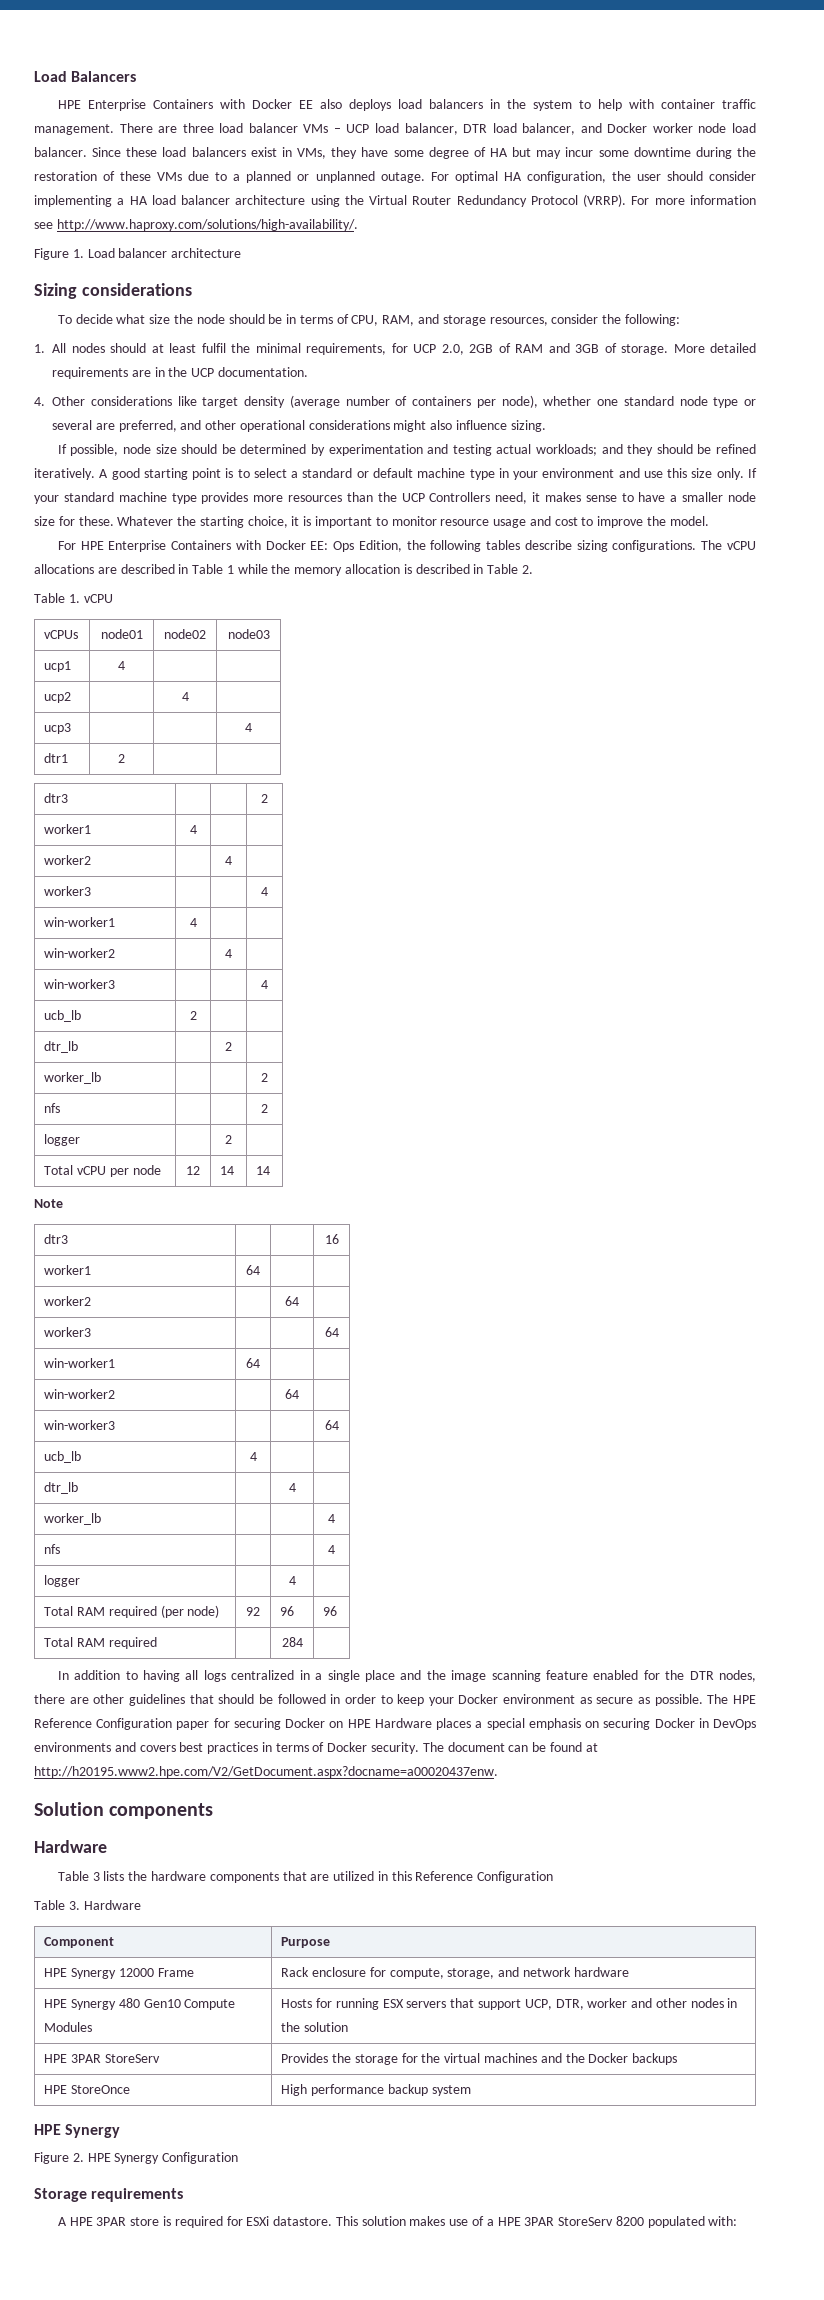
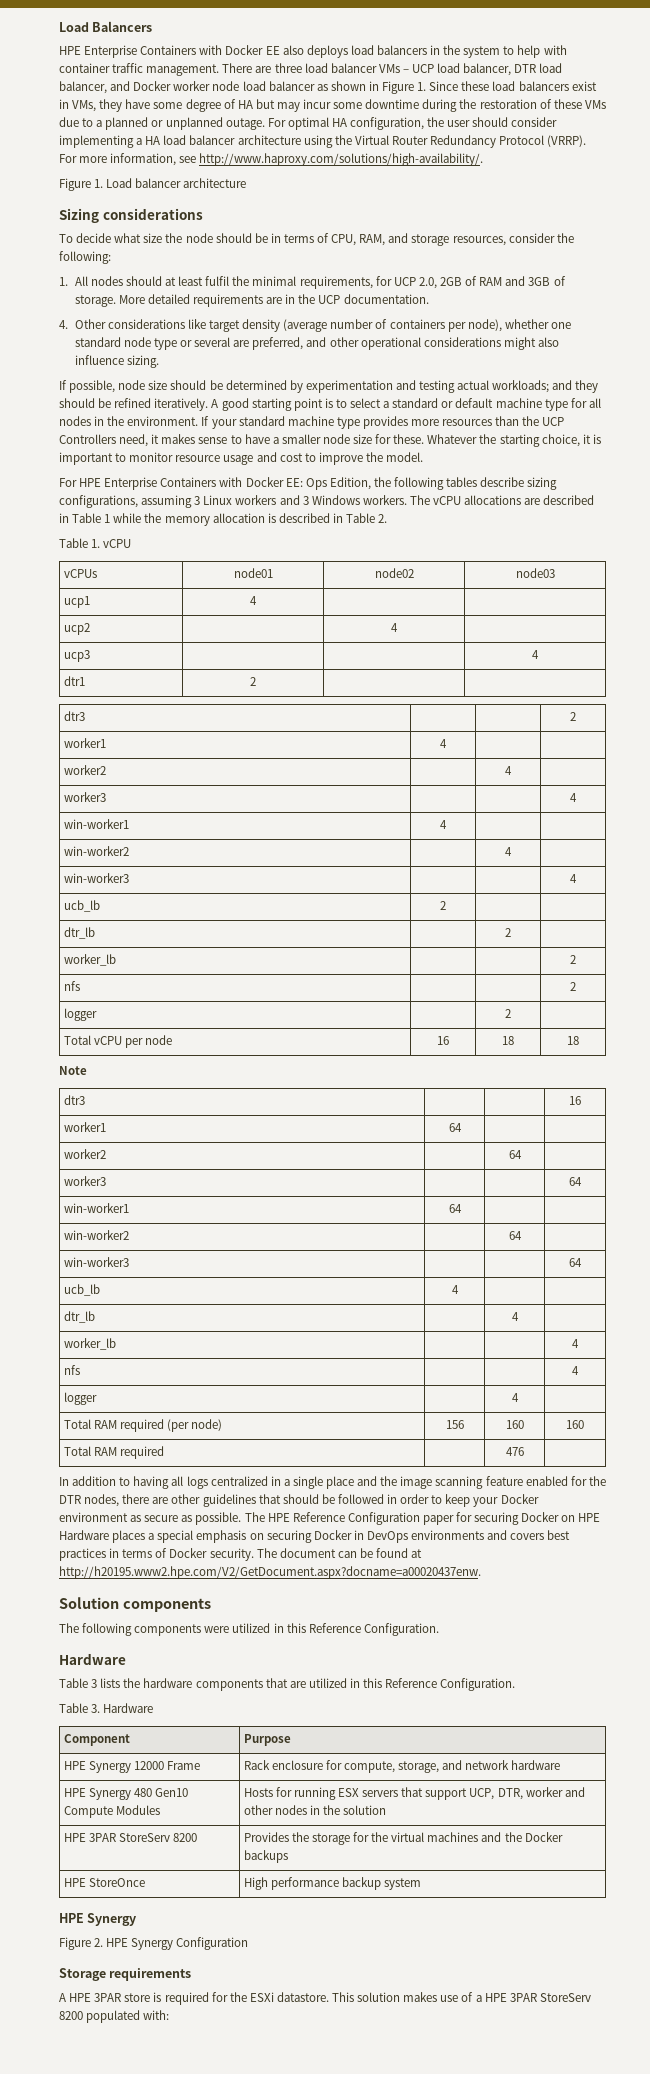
[34,147,87,157] balancer. -> [268,81,427,94] balancer as shown in Figure 1.
[689,195,756,205] information -> [110,153,177,166] information,
[498,468,744,480] in your environment and use this size only. -> [570,398,601,408] [59,416,199,426] for all nodes in the environment.
[612,540,697,552] configurations. -> [59,495,407,508] configurations, assuming 3 Linux workers and 3 Windows workers.
[186,1166,200,1175] [220,1166,235,1175] [256,1166,271,1175] 12 | 14 | 14 -> [437,1036,449,1045] [502,1036,514,1045] [567,1036,579,1045] 16 | 18 | 18
[246,1607,260,1616] [280,1606,295,1616] [323,1606,338,1616] 92 | 96 | 96 -> [445,1420,464,1429] [505,1420,524,1429] [566,1420,584,1429] 156 | 160 | 160
[281,1637,303,1647] 284 -> [505,1447,524,1456] 476
(214, 1811) none -> [59,1623,439,1636] // The following components were utilized in this Reference Configuration.
[477,1871,554,1883] Configuration -> [440,1678,516,1691] Configuration.
(160, 2058) none -> [172,1833,197,1842] 8200
(243, 2221) none -> [229,1992,247,2002] the

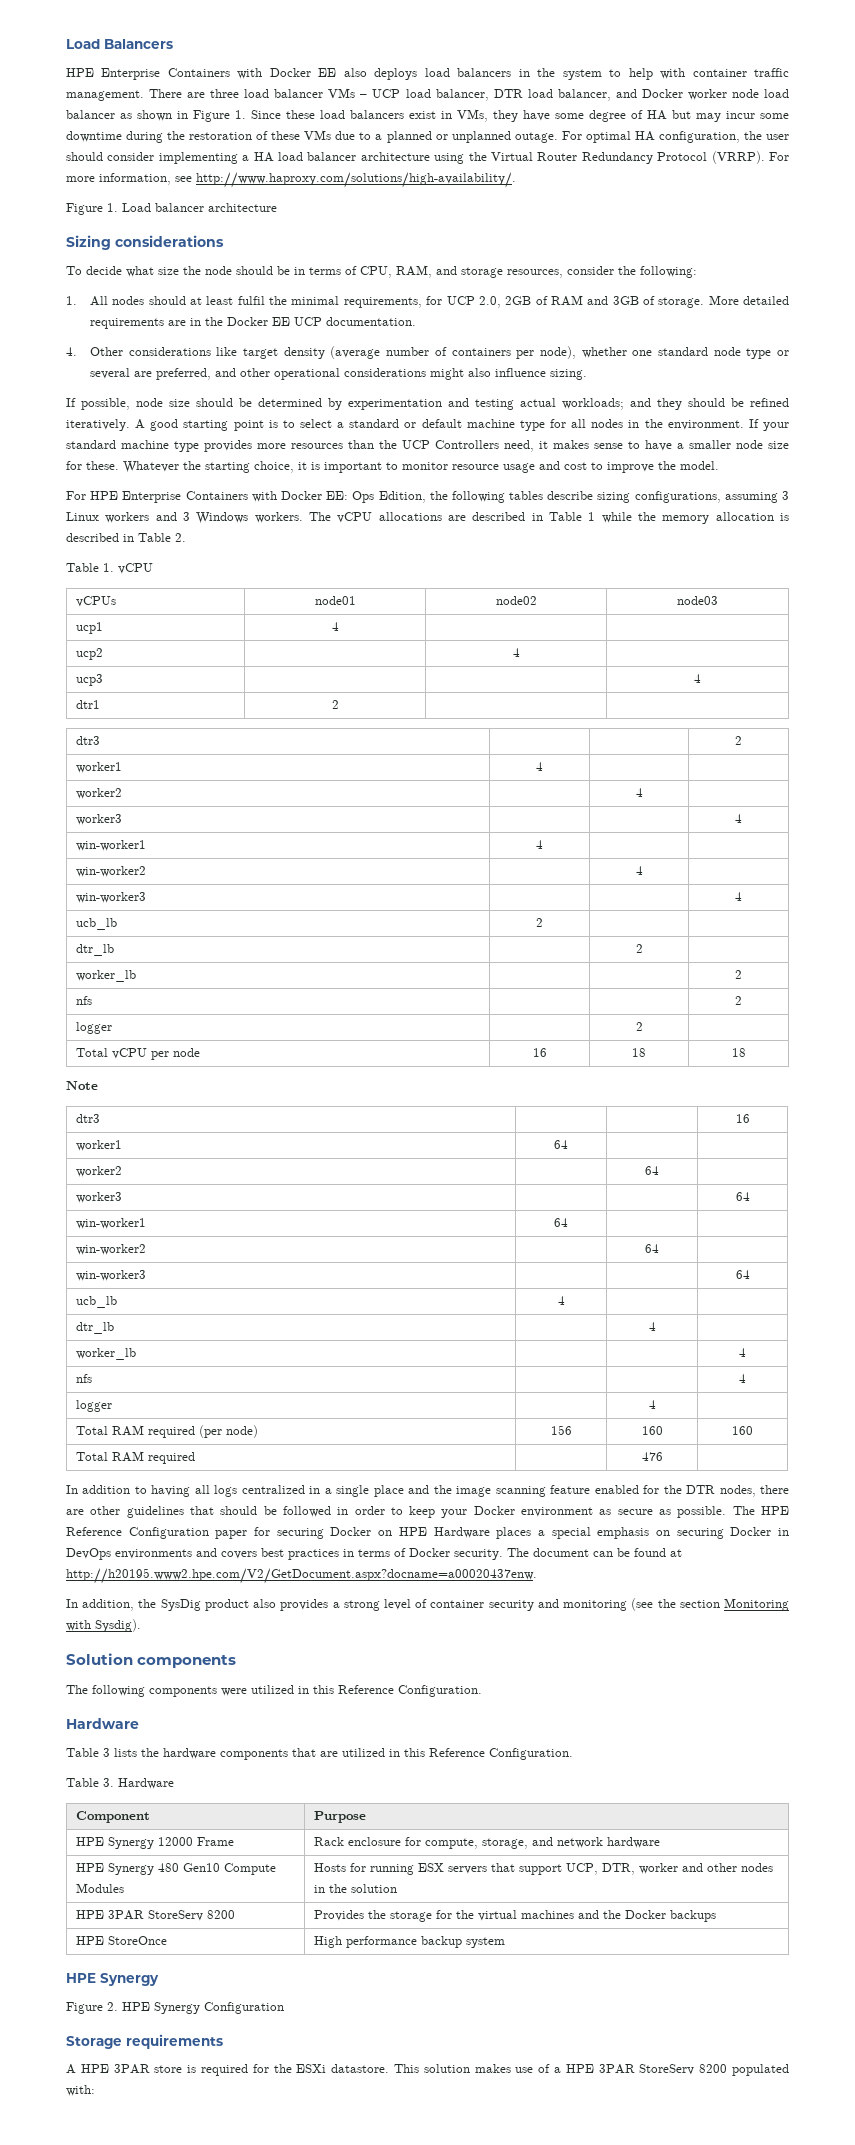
(316, 299) none -> [227,317,291,326] Docker EE
(481, 1572) none -> [66,1598,789,1611] [66,1619,141,1632] // In addition, the SysDig product also provides a strong level of container security and monitoring (see the section Monitoring with Sysdig).

